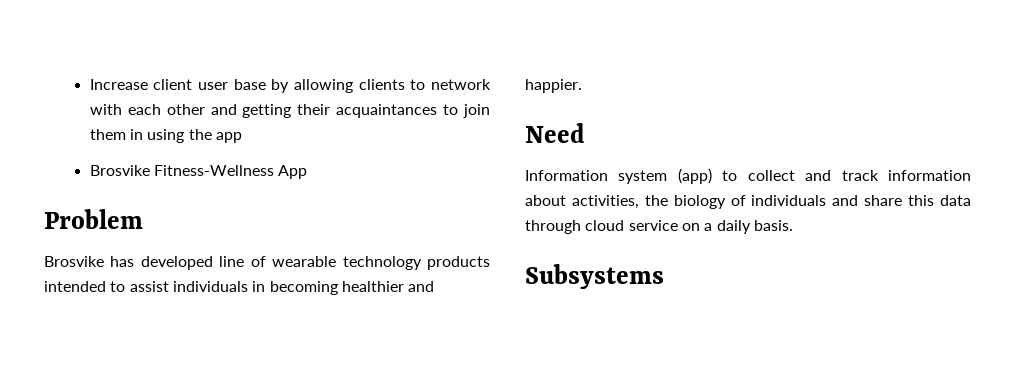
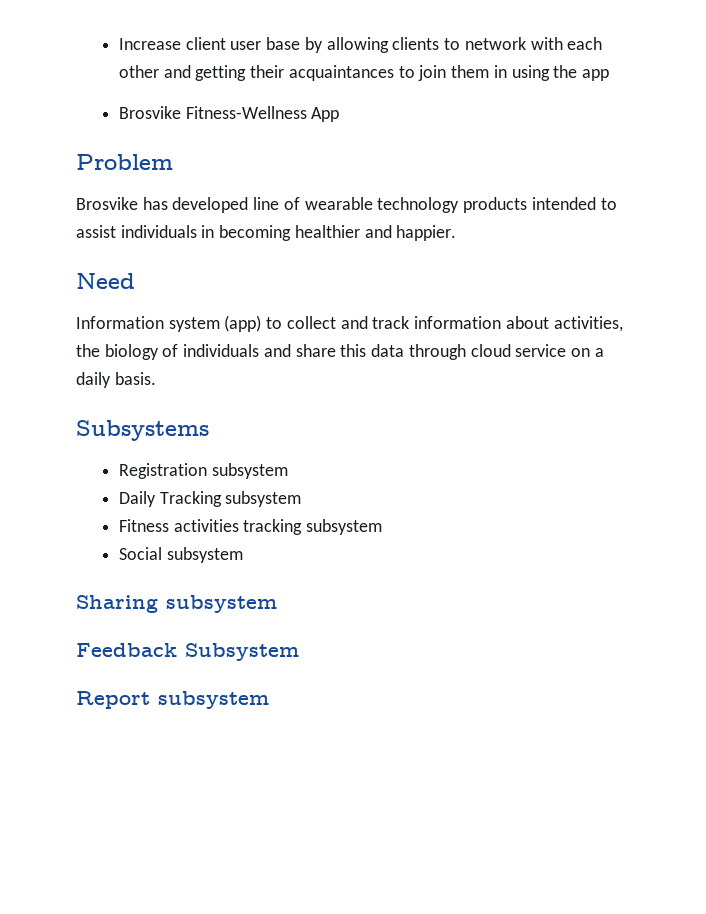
(664, 276) none -> [118,463,288,479] [118,491,302,507] [118,519,383,535] [118,547,243,563] [76,595,277,613] [76,643,299,661] [76,691,269,709] // Registration subsystem // Daily Tracking subsystem // Fitness activities tracking subsystem // Social subsystem // Sharing subsystem // Feedback Subsystem // Report subsystem

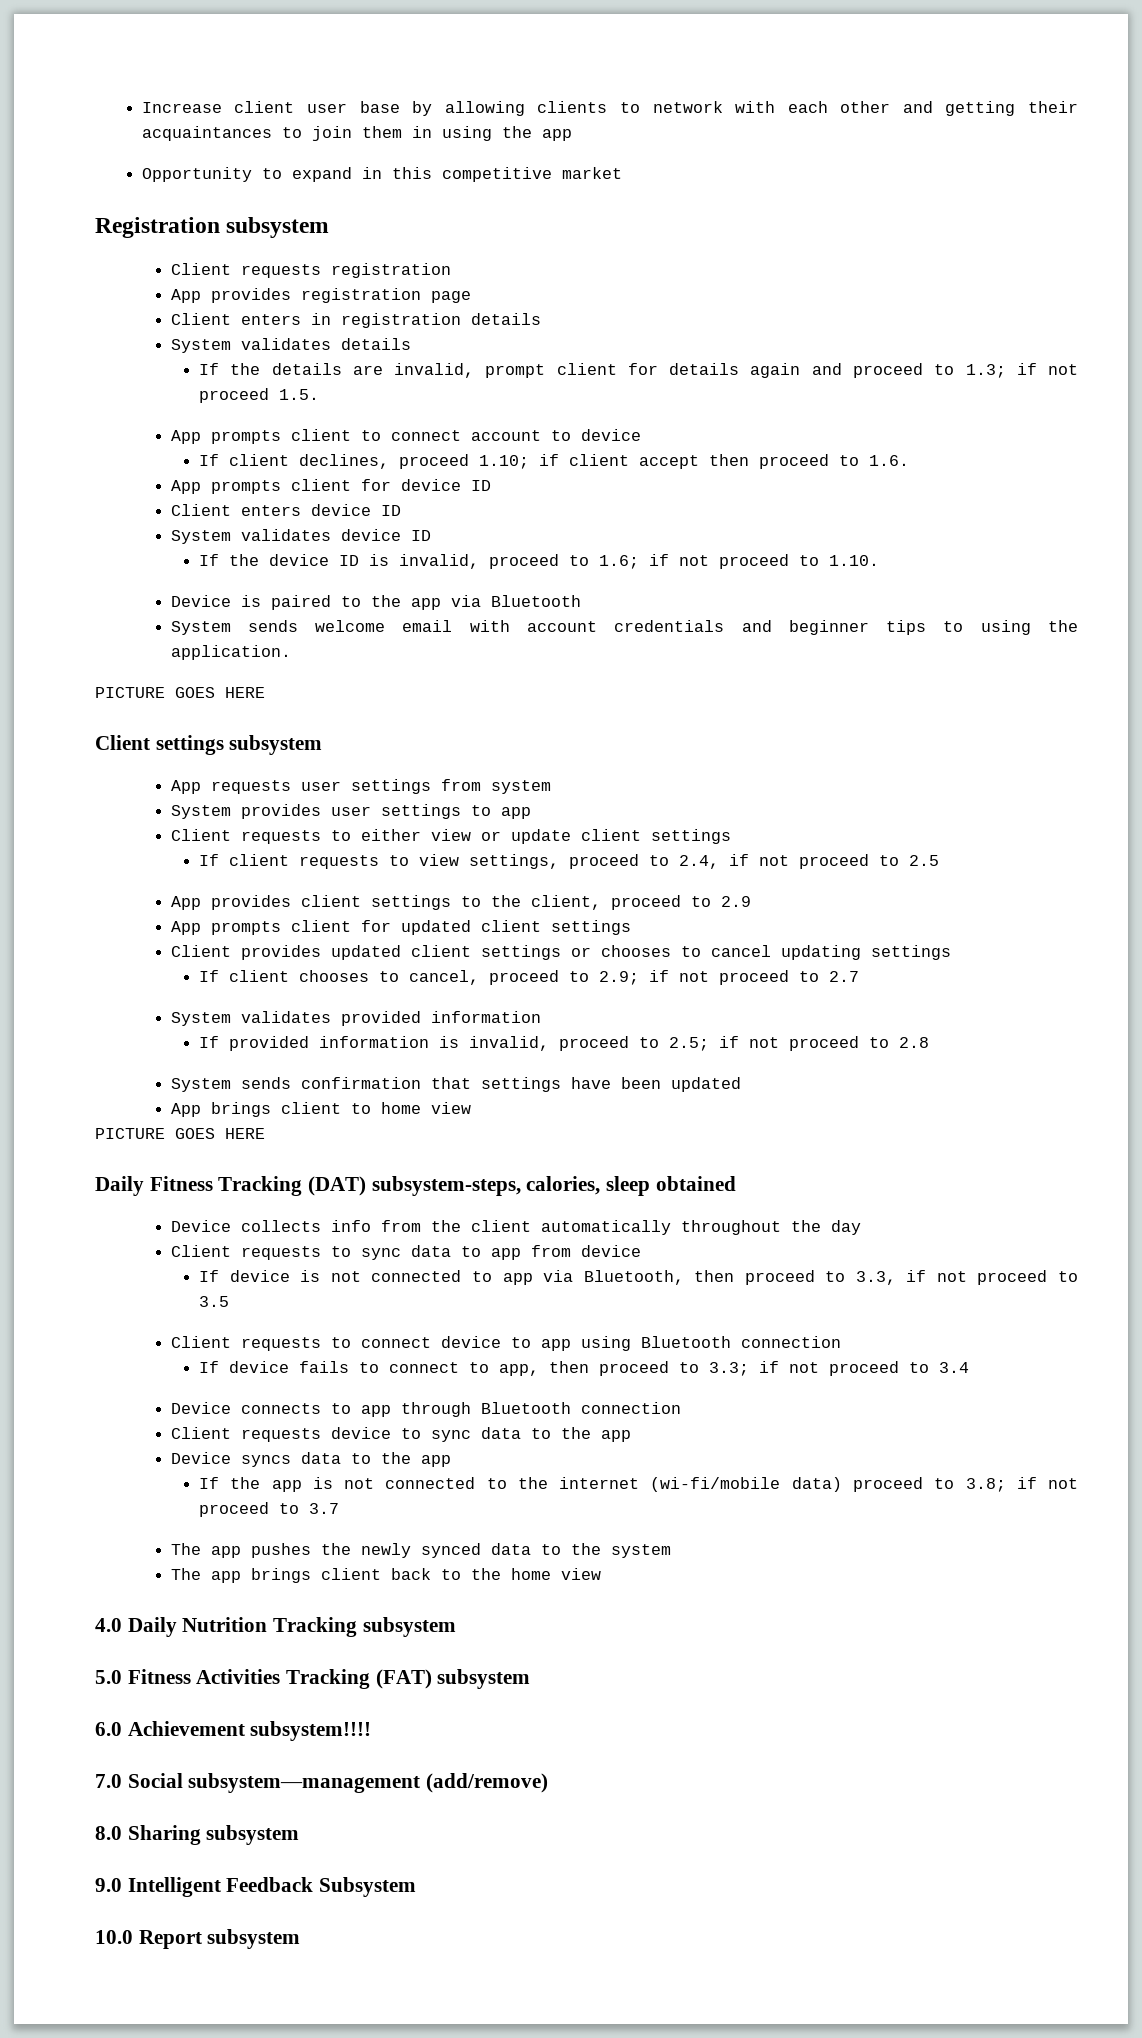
[118,106,340,122] [76,154,173,170] [76,197,617,213] [76,225,457,241] [76,273,135,289] [76,315,623,332] [76,344,604,360] [76,372,156,388] [76,420,209,441] [118,463,288,479] [118,491,302,507] [118,519,383,535] [118,547,243,563] Brosvike Fitness-Wellness App // Problem // Brosvike has developed line of wearable technology products intended to assist individuals in becoming healthier and happier. // Need // Information system (app) to collect and track information about activities, the biology of individuals and share this data through cloud service on a daily basis. // Subsystems // Registration subsystem // Daily Tracking subsystem // Fitness activities tracking subsystem // Social subsystem // -> [141,167,622,182] [95,217,330,238] [170,263,451,278] [170,288,471,303] [170,313,541,328] [170,338,411,353] [199,363,1079,378] [199,388,320,403] [170,429,641,444] [199,454,910,469] [170,479,491,494] [170,504,401,516] [170,529,431,544] [199,554,880,569] [170,595,581,610] [170,620,1079,635] [170,645,291,660] [95,687,265,698] [95,735,323,755] [170,779,551,794] [170,804,531,819] [170,829,731,844] [199,854,940,869] [170,895,751,910] [170,920,631,935] [170,945,951,960] [199,970,860,985] [170,1011,541,1026] [199,1036,930,1051] [170,1077,741,1092] [170,1102,471,1117] [95,1128,265,1139] [95,1176,736,1196] [170,1220,861,1235] [170,1245,641,1260] [199,1270,1079,1285] [199,1296,230,1307] [170,1336,841,1351] [199,1361,970,1376] [170,1402,681,1417] [170,1427,631,1442] [170,1452,451,1467] [199,1477,1079,1492] [199,1502,340,1517] [170,1543,671,1558] [170,1568,601,1583] [95,1617,456,1637] [95,1669,531,1689] [95,1721,372,1741] [95,1773,549,1793] [95,1826,122,1840] Opportunity to expand in this competitive market // Registration subsystem // Client requests registration // App provides registration page // Client enters in registration details // System validates details // If the details are invalid, prompt client for details again and proceed to 1.3; if not proceed 1.5. // App prompts client to connect account to device // If client declines, proceed 1.10; if client accept then proceed to 1.6. // App prompts client for device ID // Client enters device ID // System validates device ID // If the device ID is invalid, proceed to 1.6; if not proceed to 1.10. // Device is paired to the app via Bluetooth // System sends welcome email with account credentials and beginner tips to using the application. // PICTURE GOES HERE // Client settings subsystem // App requests user settings from system // System provides user settings to app // Client requests to either view or update client settings // If client requests to view settings, proceed to 2.4, if not proceed to 2.5 // App provides client settings to the client, proceed to 2.9 // App prompts client for updated client settings // Client provides updated client settings or chooses to cancel updating settings // If client chooses to cancel, proceed to 2.9; if not proceed to 2.7 // System validates provided information // If provided information is invalid, proceed to 2.5; if not proceed to 2.8 // System sends confirmation that settings have been updated // App brings client to home view // PICTURE GOES HERE // Daily Fitness Tracking (DAT) subsystem-steps, calories, sleep obtained // Device collects info from the client automatically throughout the day // Client requests to sync data to app from device // If device is not connected to app via Bluetooth, then proceed to 3.3, if not proceed to 3.5 // Client requests to connect device to app using Bluetooth connection // If device fails to connect to app, then proceed to 3.3; if not proceed to 3.4 // Device connects to app through Bluetooth connection // Client requests device to sync data to the app // Device syncs data to the app // If the app is not connected to the internet (wi-fi/mobile data) proceed to 3.8; if not proceed to 3.7 // The app pushes the newly synced data to the system // The app brings client back to the home view // 4.0 Daily Nutrition Tracking subsystem // 5.0 Fitness Activities Tracking (FAT) subsystem // 6.0 Achievement subsystem!!!! // 7.0 Social subsystem—management (add/remove) // 8.0
(277, 604) none -> [95,1877,221,1897] 9.0 Intelligent
(299, 652) none -> [95,1930,133,1944] 10.0

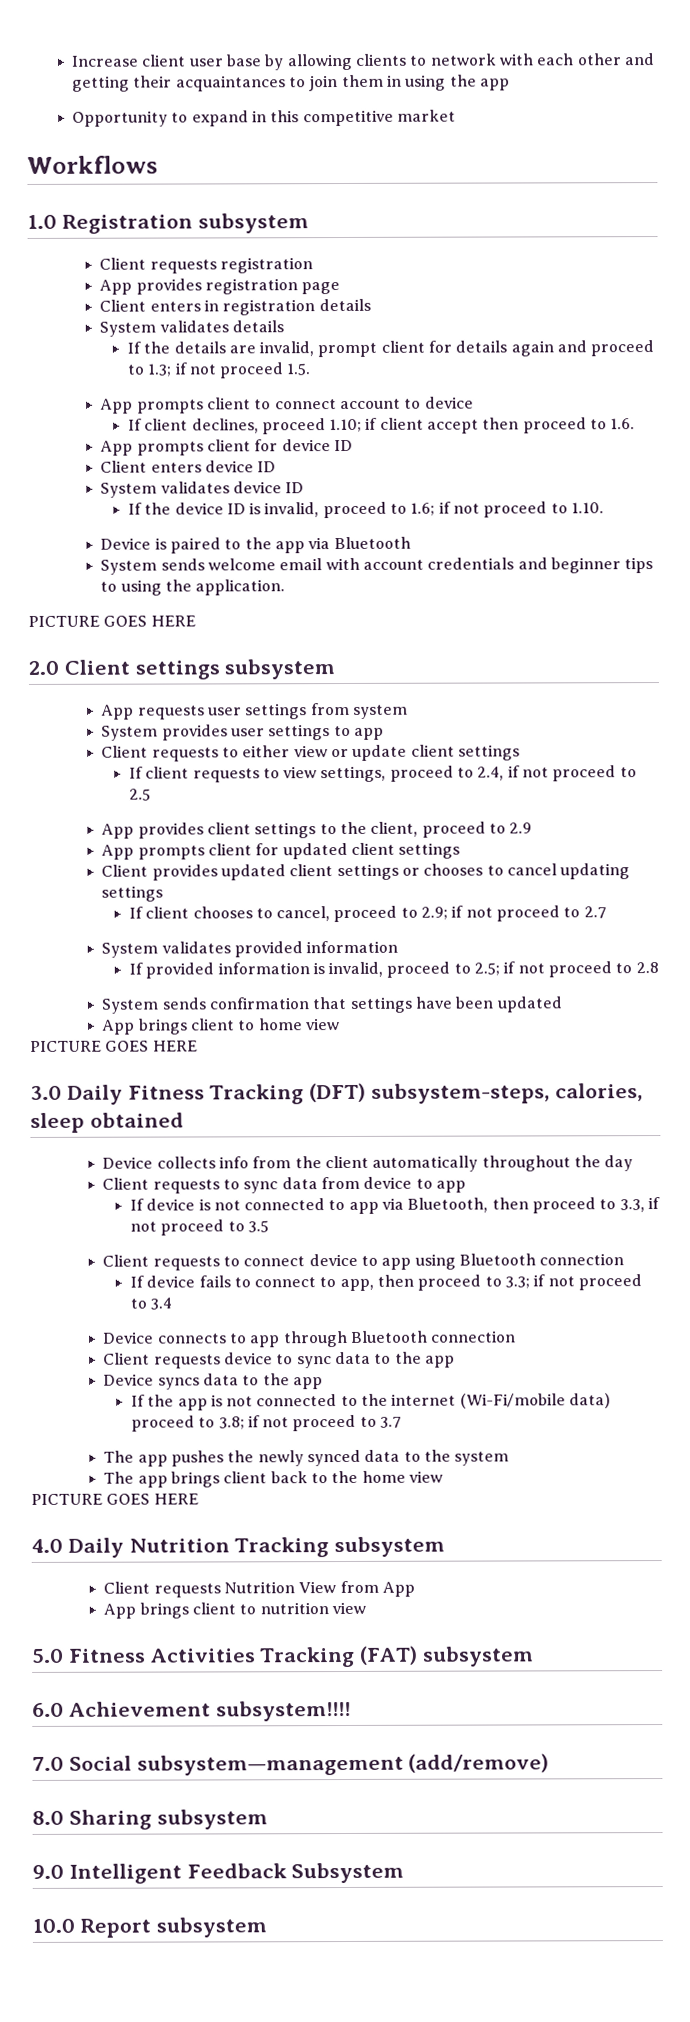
(622, 173) none -> [27,155,158,174] [27,214,57,229] Workflows // 1.0
(265, 692) none -> [28,660,59,675] 2.0
(265, 1133) none -> [30,1085,62,1100] 3.0
[308,1176,367,1196] (DAT) -> [309,1082,367,1103] (DFT)
[460,1245,641,1260] to app from device -> [321,1176,467,1193] from device to app
[650,1477,781,1492] (wi-fi/mobile -> [459,1393,566,1409] (Wi-Fi/mobile
(601, 1574) none -> [31,1493,199,1505] // PICTURE GOES HERE
(456, 1627) none -> [103,1580,416,1598] [103,1601,367,1619] // Client requests Nutrition View from App // App brings client to nutrition view

